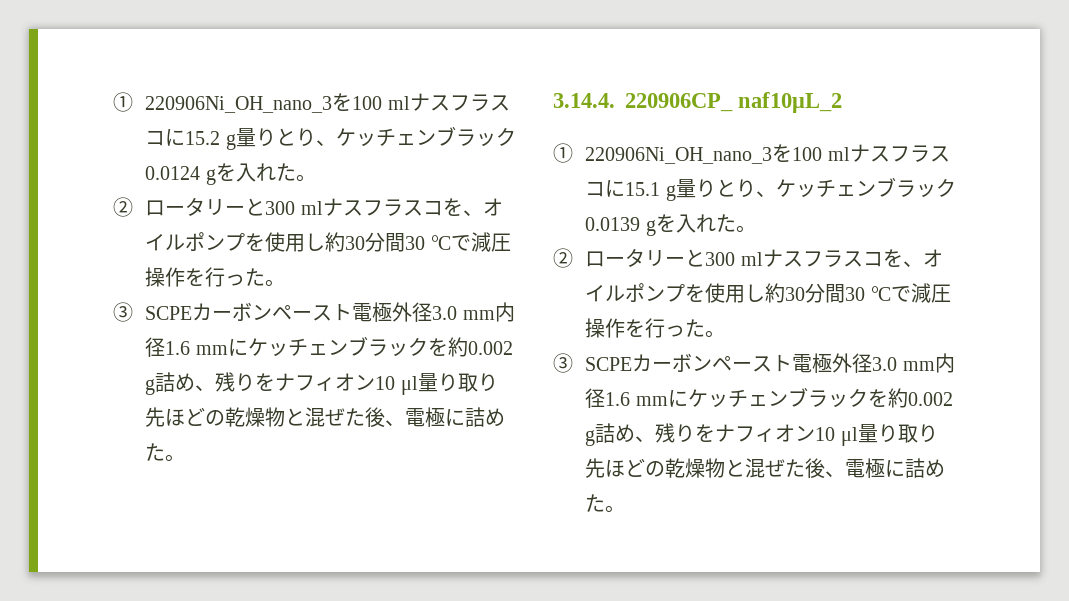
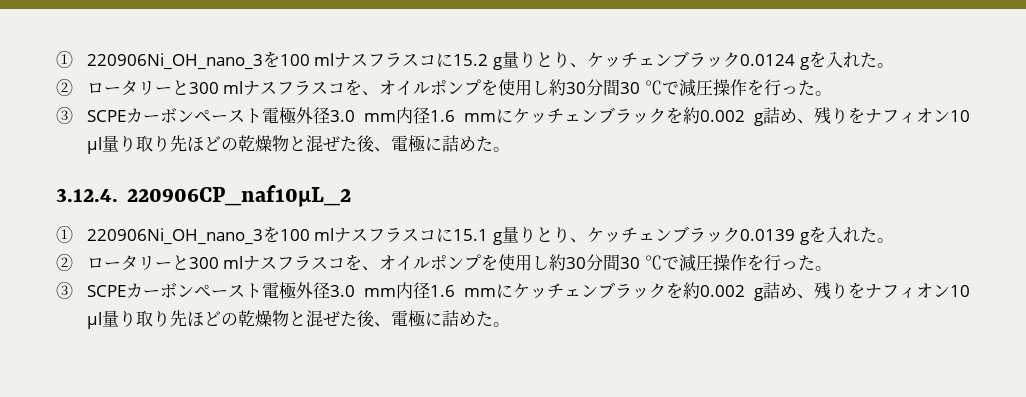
[553,92,843,113] 3.14.4. 220906CP_ naf10μL_2 -> [56,185,351,207] 3.12.4. 220906CP_naf10μL_2

